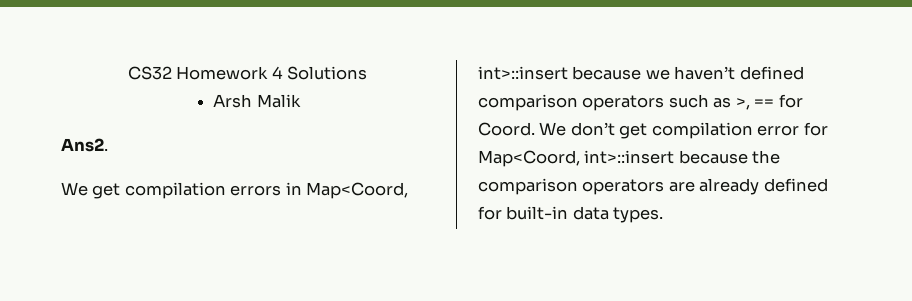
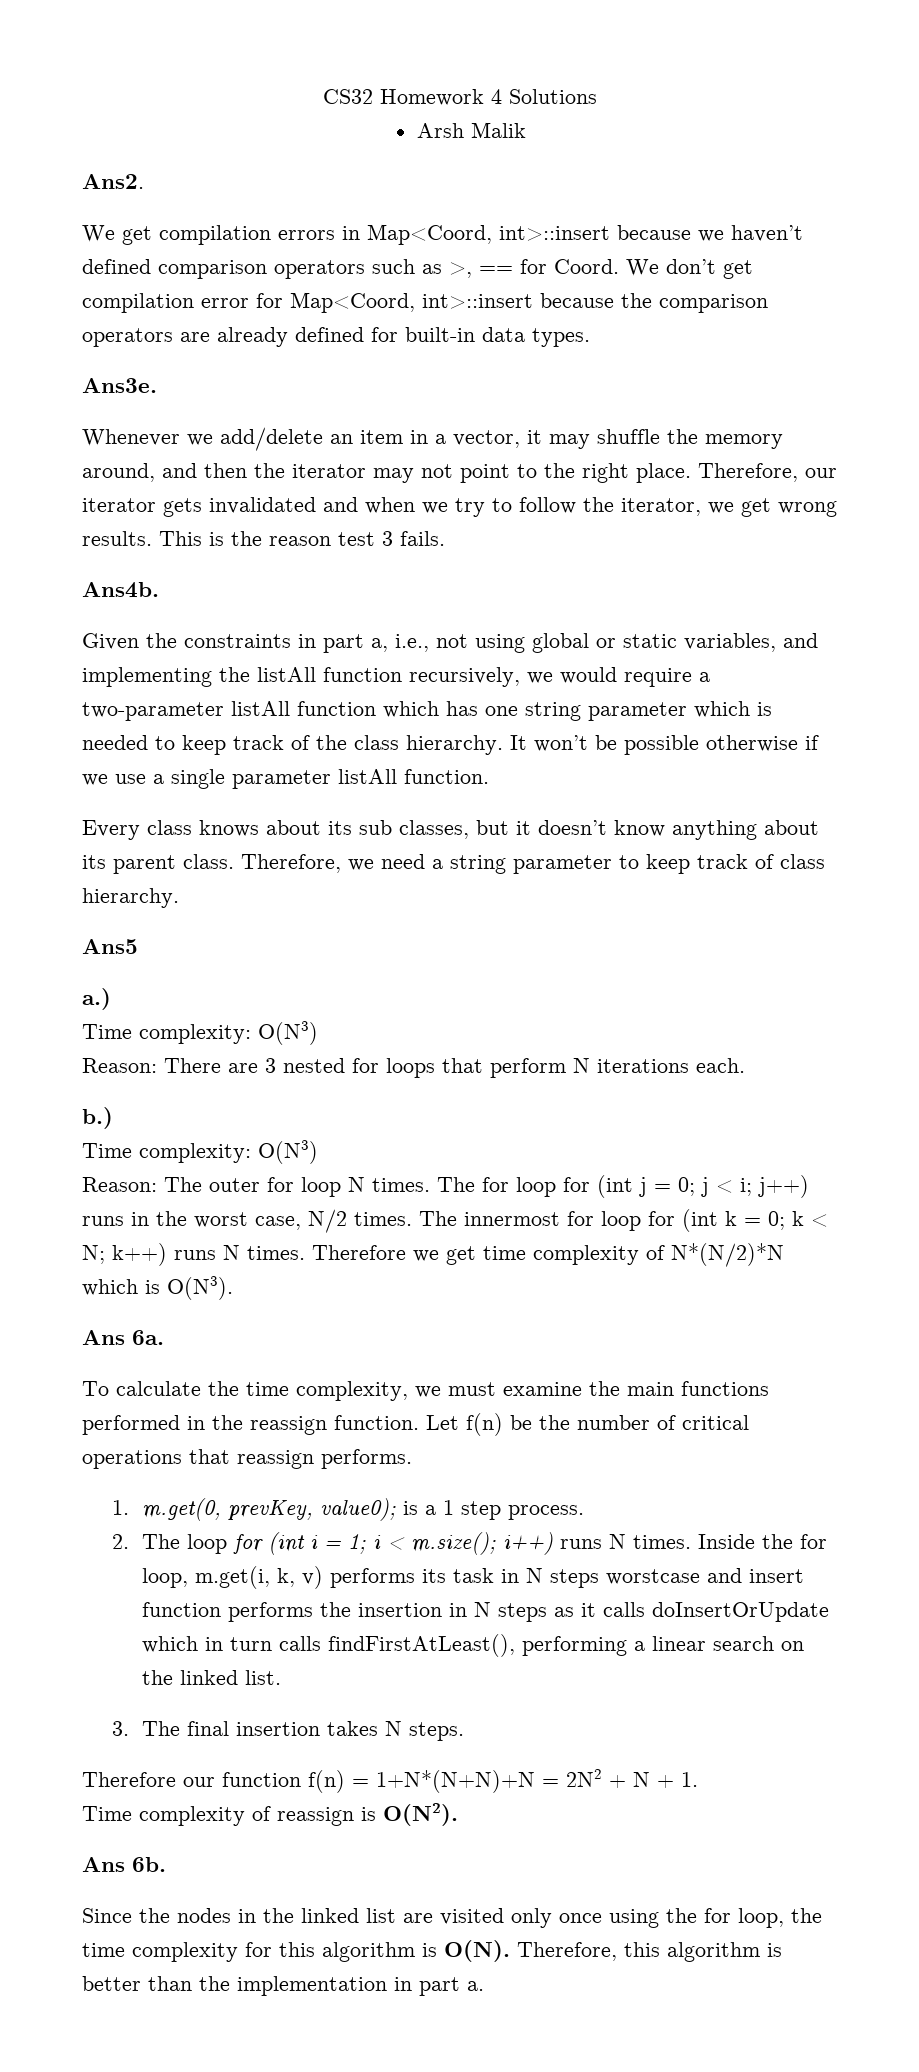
(664, 215) none -> [82,378,157,393] [82,427,783,451] [82,463,837,483] [82,497,837,517] [82,531,445,546] [82,582,159,598] [82,633,818,653] [82,667,710,687] [82,701,772,721] [82,735,819,755] [82,769,489,789] [82,820,819,840] [82,854,825,874] [82,888,179,908] [82,939,138,954] [82,988,111,1010] [82,1021,318,1045] [82,1058,745,1078] [82,1107,113,1129] [82,1140,318,1164] [82,1175,809,1198] [82,1209,828,1233] [82,1243,784,1267] [82,1276,233,1300] [82,1330,164,1345] [82,1381,769,1401] [82,1413,749,1436] [82,1449,412,1469] [112,1498,585,1521] [112,1532,828,1555] [142,1566,805,1589] [142,1602,830,1622] [142,1634,805,1657] [142,1670,282,1685] [112,1721,465,1741] [82,1769,698,1793] [82,1803,458,1826] [82,1857,166,1872] [82,1908,822,1928] [82,1940,782,1962] [82,1976,484,1996] // Ans3e. // Whenever we add/delete an item in a vector, it may shuffle the memory around, and then the iterator may not point to the right place. Therefore, our iterator gets invalidated and when we try to follow the iterator, we get wrong results. This is the reason test 3 fails. // Ans4b. // Given the constraints in part a, i.e., not using global or static variables, and implementing the listAll function recursively, we would require a two-parameter listAll function which has one string parameter which is needed to keep track of the class hierarchy. It won’t be possible otherwise if we use a single parameter listAll function. // Every class knows about its sub classes, but it doesn’t know anything about its parent class. Therefore, we need a string parameter to keep track of class hierarchy. // Ans5 // a.) // Time complexity: O(N3) // Reason: There are 3 nested for loops that perform N iterations each. // b.) // Time complexity: O(N3) // Reason: The outer for loop N times. The for loop for (int j = 0; j < i; j++) runs in the worst case, N/2 times. The innermost for loop for (int k = 0; k < N; k++) runs N times. Therefore we get time complexity of N*(N/2)*N which is O(N3). // Ans 6a. // To calculate the time complexity, we must examine the main functions performed in the reassign function. Let f(n) be the number of critical operations that reassign performs. // 1. m.get(0, prevKey, value0); is a 1 step process. // 2. The loop for (int i = 1; i < m.size(); i++) runs N times. Inside the for loop, m.get(i, k, v) performs its task in N steps worstcase and insert function performs the insertion in N steps as it calls doInsertOrUpdate which in turn calls findFirstAtLeast(), performing a linear search on the linked list. // 3. The final insertion takes N steps. // Therefore our function f(n) = 1+N*(N+N)+N = 2N2 + N + 1. // Time complexity of reassign is O(N2). // Ans 6b. // Since the nodes in the linked list are visited only once using the for loop, the time complexity for this algorithm is O(N). Therefore, this algorithm is better than the implementation in part a.

